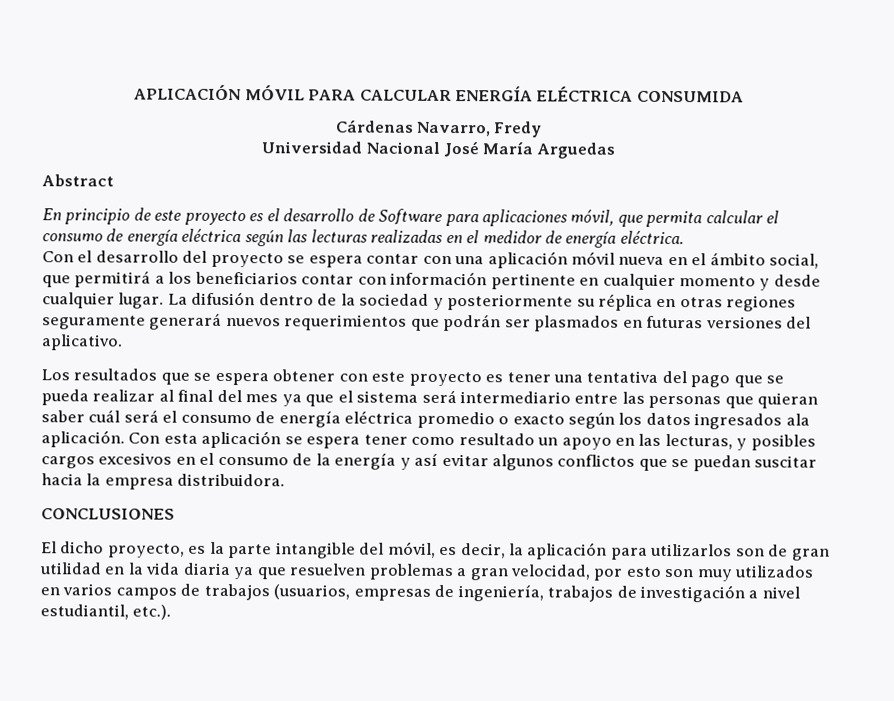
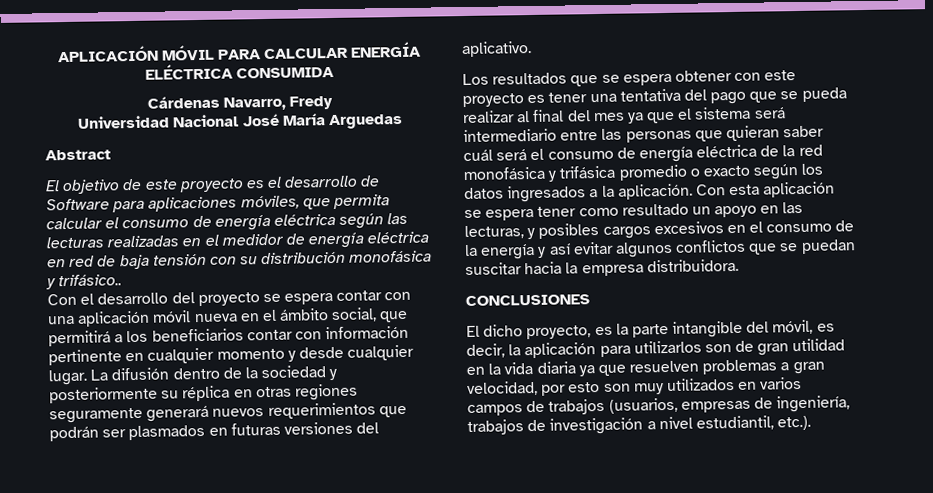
[42,208,131,225] En principio -> [45,179,121,195] El objetivo
[570,209,615,226] móvil, -> [240,195,300,210] móviles,
[619,230,684,245] eléctrica. -> [367,231,430,244] [47,250,433,270] [46,274,123,290] eléctrica en red de baja tensión con su distribución monofásica y trifásico..
(414, 417) none -> [760,144,823,157] [463,165,616,182] de la red monofásica y trifásica
[785,413,810,426] ala -> [589,185,615,198] a la

